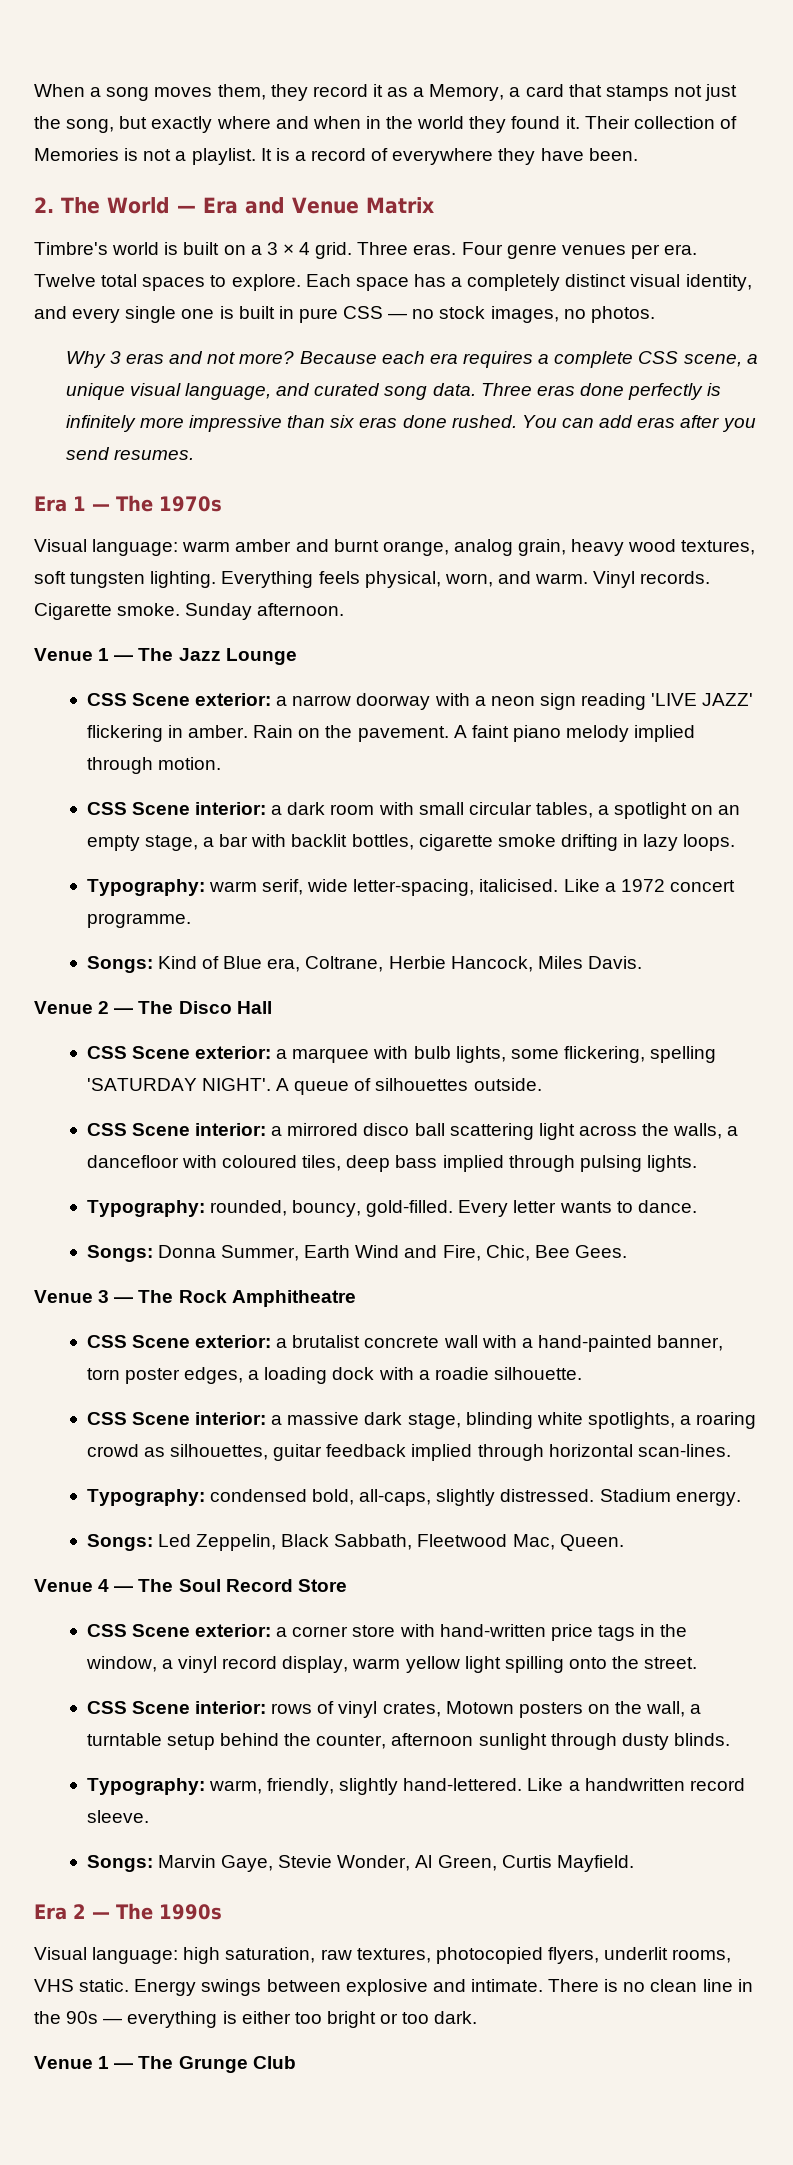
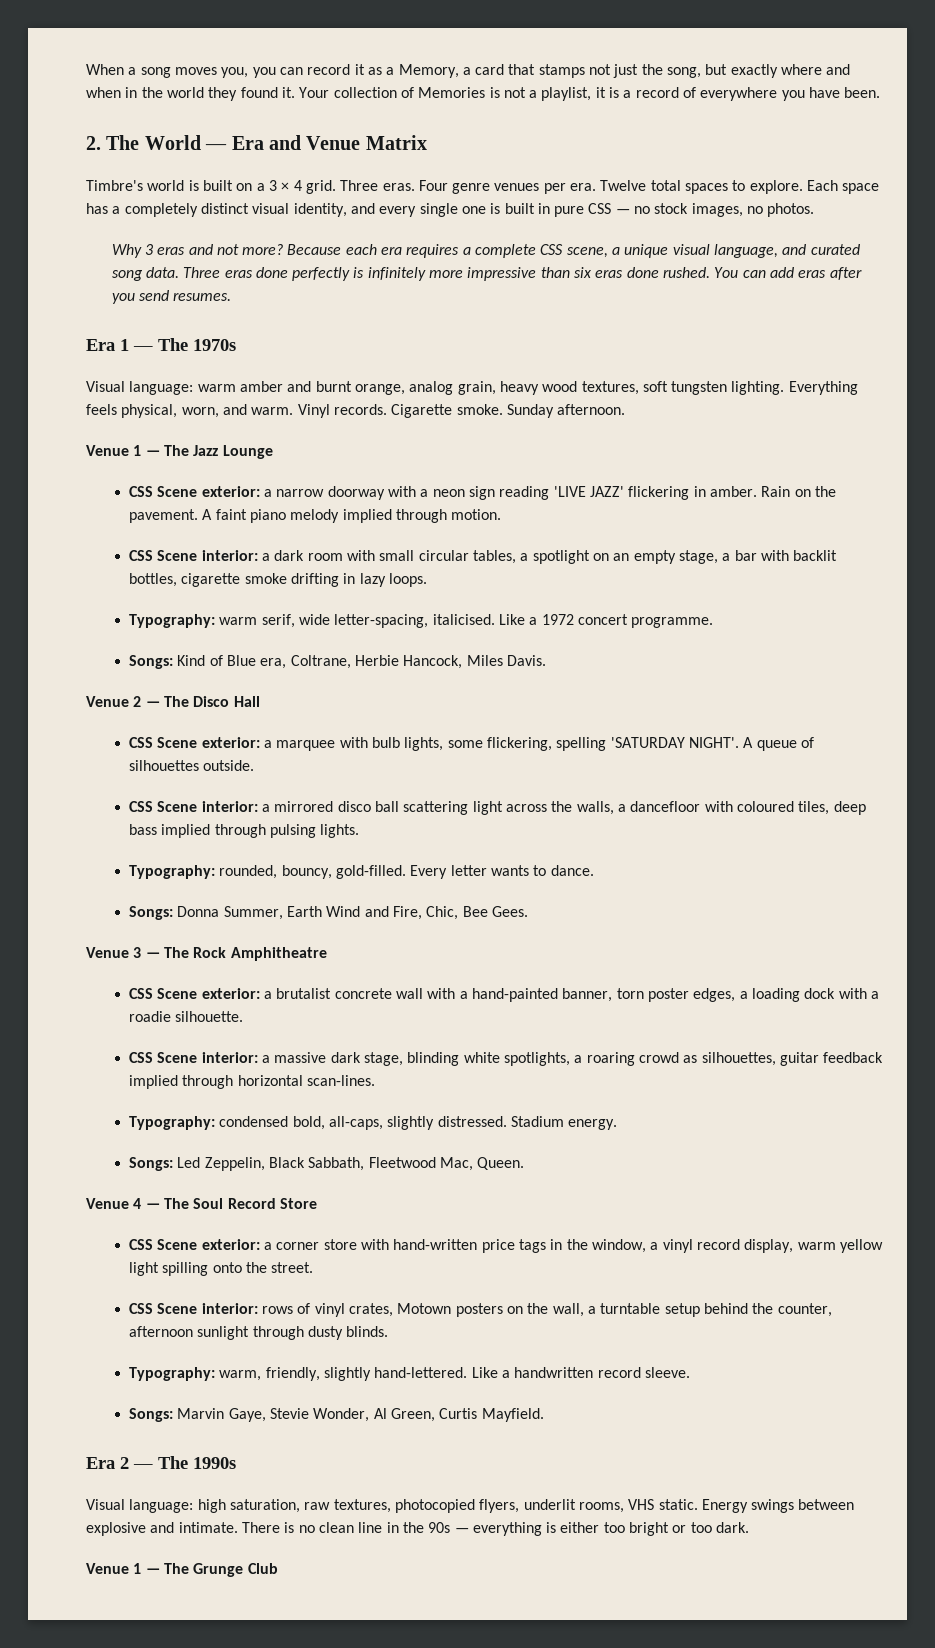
[217,84,308,101] them, they -> [221,67,303,78] you, you can
[584,116,630,129] Their -> [299,87,330,98] Your
[191,148,272,165] playlist. It -> [541,87,606,101] playlist, it
[498,148,536,165] they -> [781,90,805,101] you

